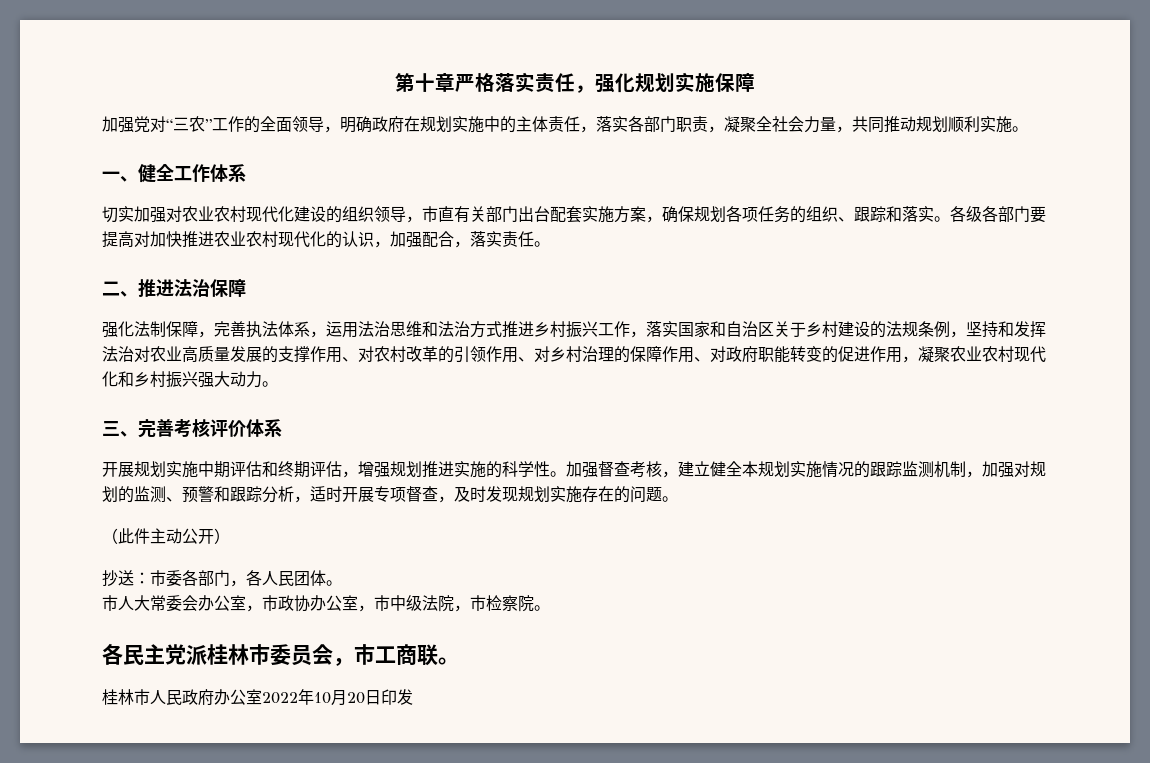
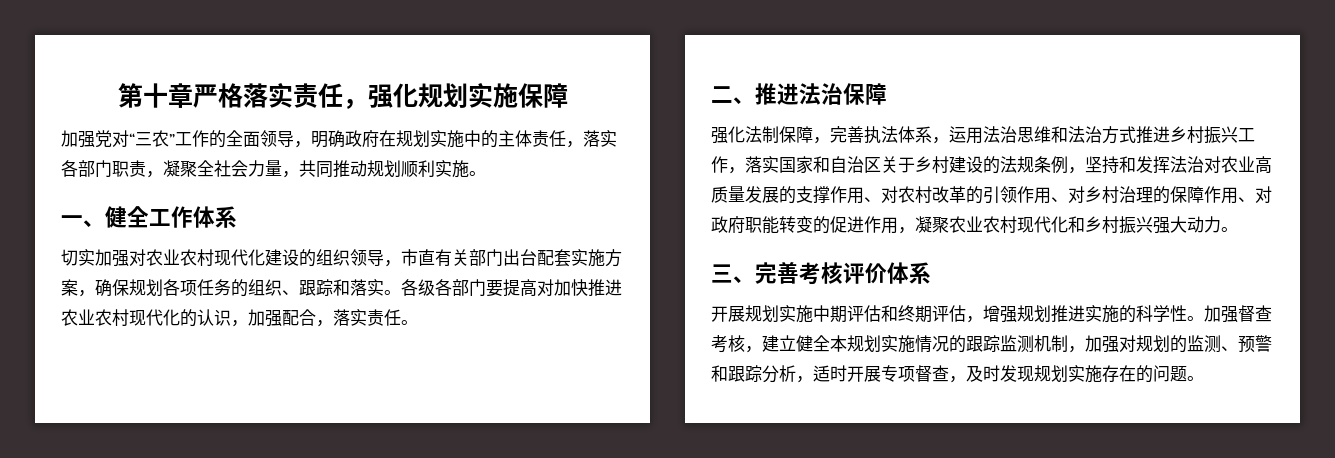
[102,528,230,544] [102,570,342,587] [102,595,550,612] [102,643,459,666] [102,689,413,706] // （此件主动公开） // 抄送：市委各部门，各人民团体。 // 市人大常委会办公室，市政协办公室，市中级法院，市检察院。 // 各民主党派桂林市委员会，市工商联。 // 桂林市人民政府办公室2022年10月20日印发 -> (1204, 378) none

